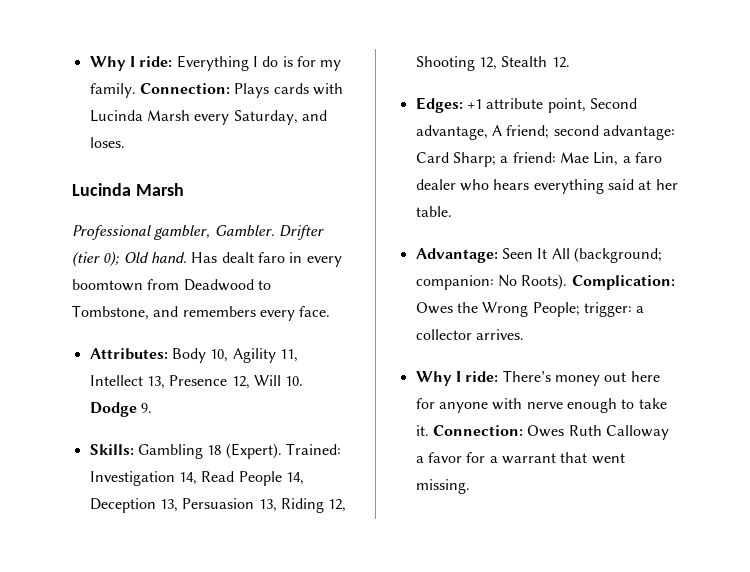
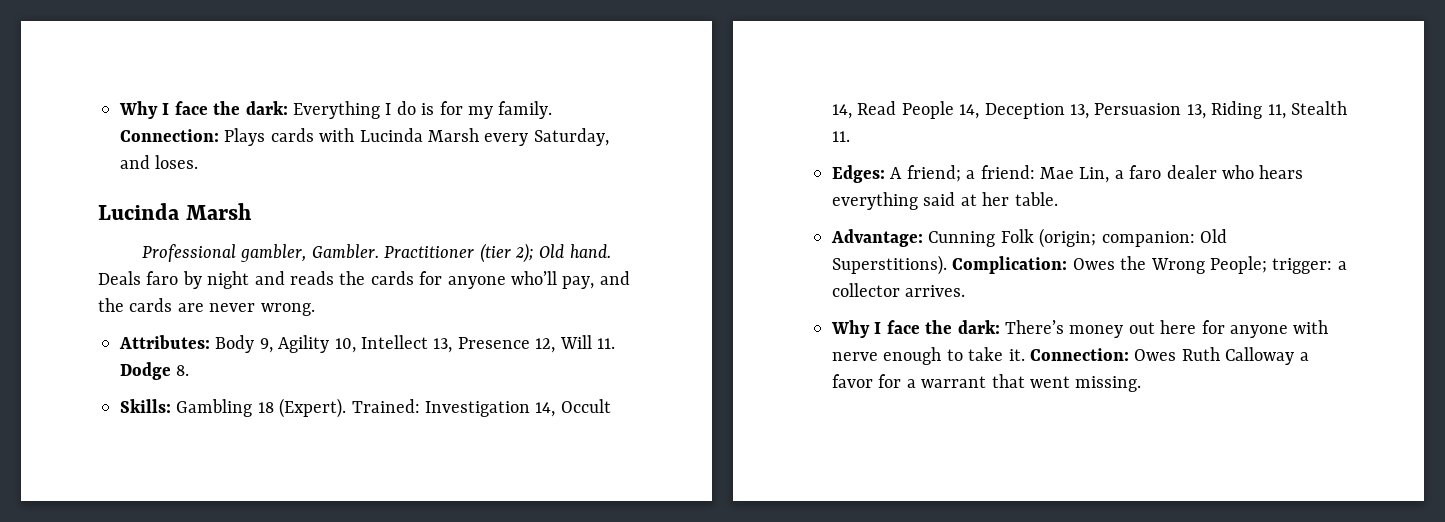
[89,56,173,71] Why I ride: -> [119,101,288,119] Why I face the dark:
[278,225,324,240] [72,251,342,267] [72,279,271,291] [72,305,331,321] Drifter (tier 0); Old hand. Has dealt faro in every boomtown from Deadwood to Tombstone, and remembers every face. -> [384,243,611,263] [98,271,630,289] [98,298,315,316] Practitioner (tier 2); Old hand. Deals faro by night and reads the cards for anyone who’ll pay, and the cards are never wrong.
[210,348,298,363] 10, Agility 11, -> [259,335,356,353] 9, Agility 10,
[285,376,304,386] [89,402,152,417] 10. Dodge 9. -> [596,338,615,349] [120,362,190,380] 11. Dodge 8.
(197, 478) none -> [560,399,611,413] [832,104,852,119] Occult 14,
[328,499,347,512] [415,56,570,71] [415,97,637,113] [415,125,675,140] [415,152,496,167] 12, Shooting 12, Stealth 12. // Edges: +1 attribute point, Second advantage, A friend; second advantage: Card Sharp; -> [1267,101,1347,119] [832,131,850,142] [832,165,961,183] 11, Stealth 11. // Edges: A friend;
[501,247,662,263] [415,274,568,290] Seen It All (background; companion: No Roots). -> [928,228,1227,248] [832,255,947,275] Cunning Folk (origin; companion: Old Superstitions).
[465,371,499,382] ride: -> [886,320,1000,334] face the dark:

